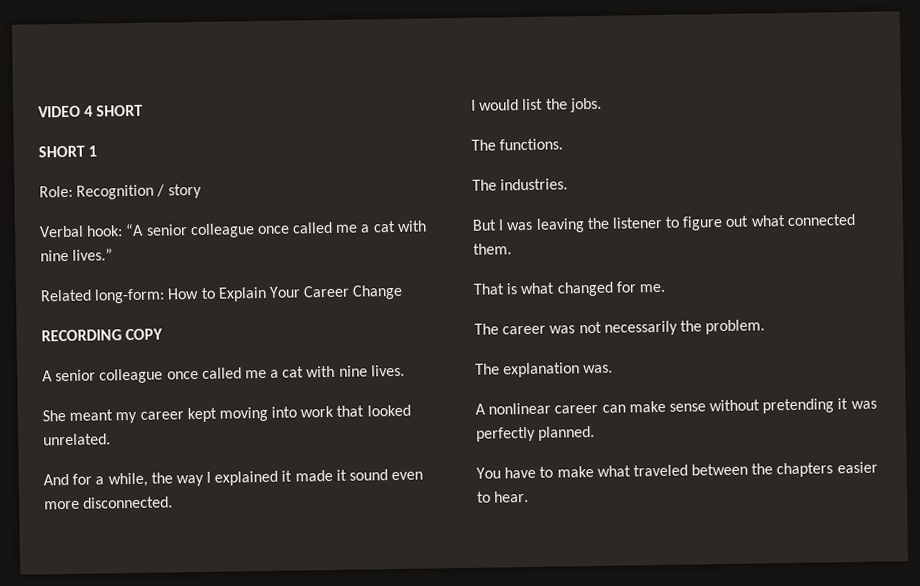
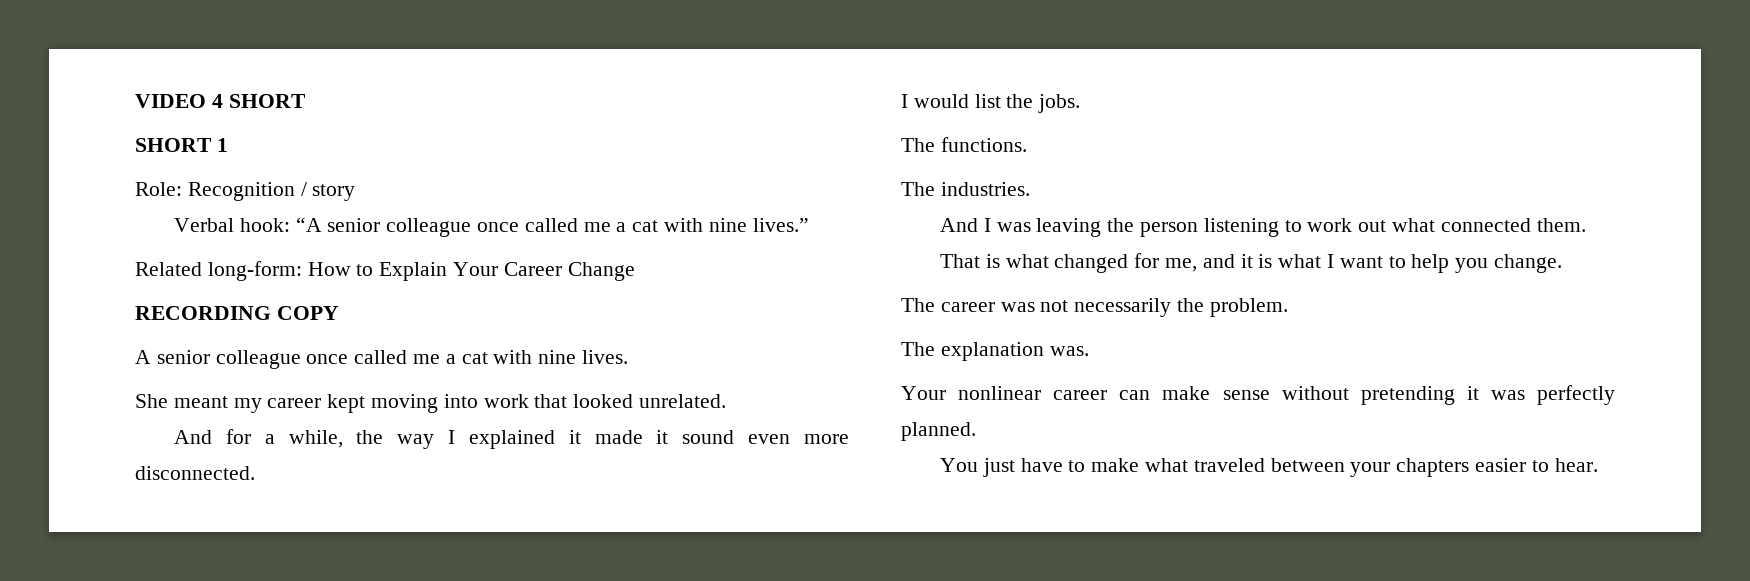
[472,219,497,231] But -> [939,218,978,232] And
[611,215,724,231] listener to figure -> [1139,218,1353,237] person listening to work
[638,283,666,293] me. -> [1164,254,1563,273] me, and it is what I want to help you change.
[475,403,486,415] A -> [901,386,946,400] Your
(501, 473) none -> [982,458,1015,477] just
[751,463,774,475] the -> [1350,462,1391,477] your

